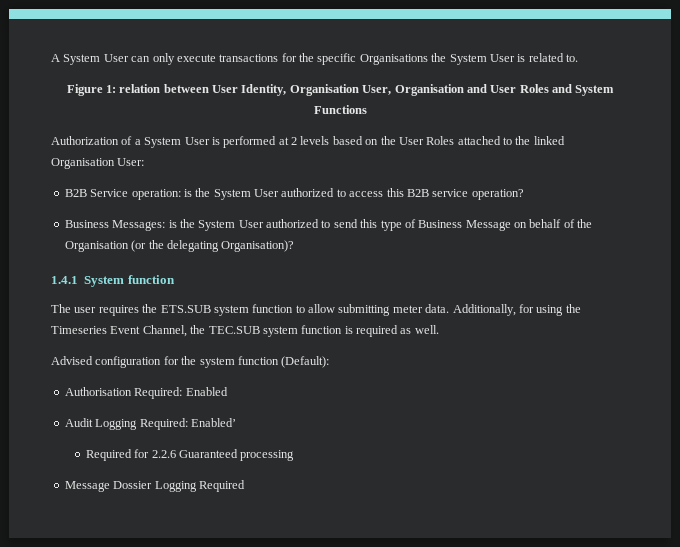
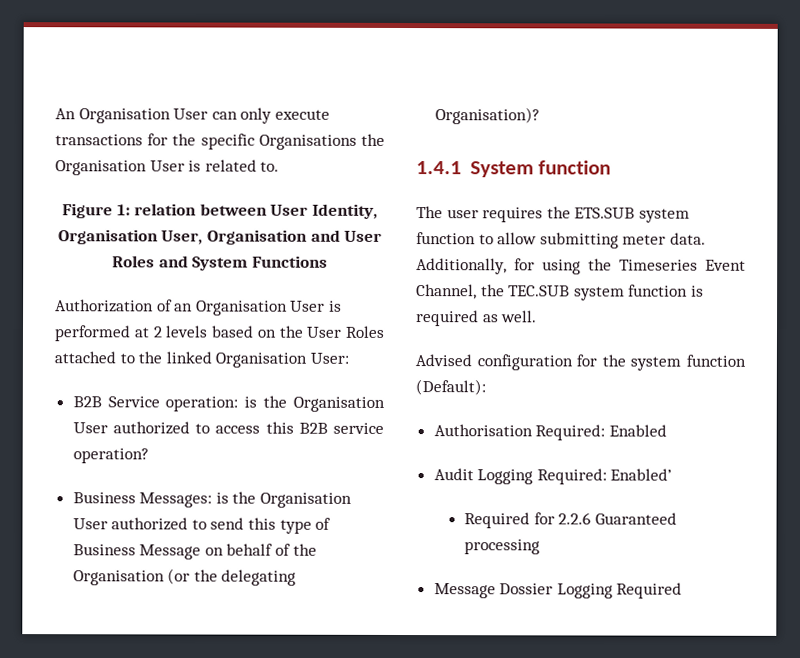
[51,54,101,65] A System -> [55,108,171,124] An Organisation
[449,54,487,65] System -> [55,160,147,176] Organisation
[134,137,182,148] a System -> [174,300,288,316] an Organisation
[213,189,251,200] System -> [293,396,386,412] Organisation
[198,220,236,231] System -> [260,492,353,508] Organisation

